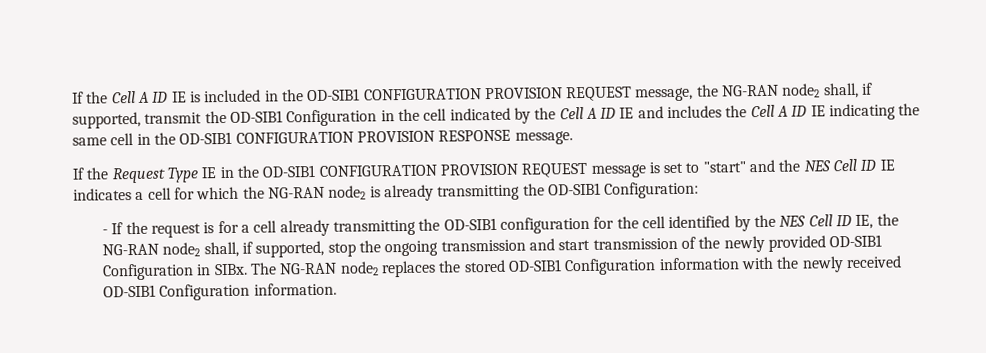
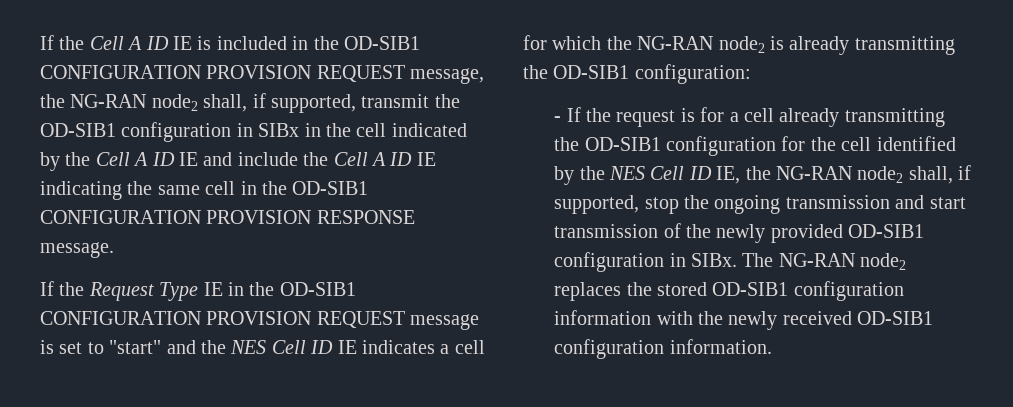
[286,109,378,127] Configuration -> [121,122,300,142] configuration in SIBx
[667,105,723,119] includes -> [237,152,298,166] include
[604,181,700,199] Configuration: -> [634,64,751,84] configuration:
[102,263,195,281] Configuration -> [554,252,665,272] configuration
[564,258,657,276] Configuration -> [793,281,904,301] configuration
[159,283,251,301] Configuration -> [554,339,665,359] configuration

